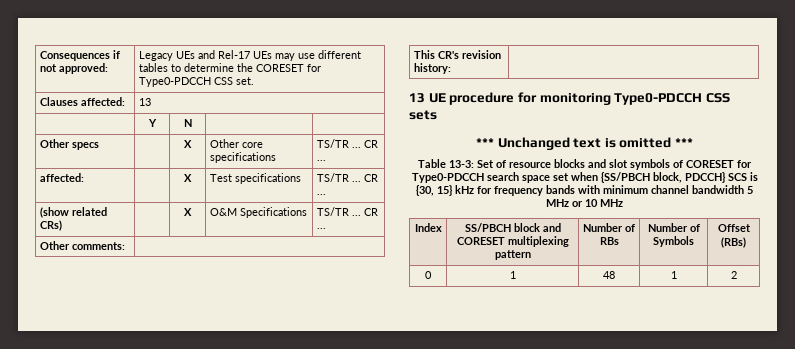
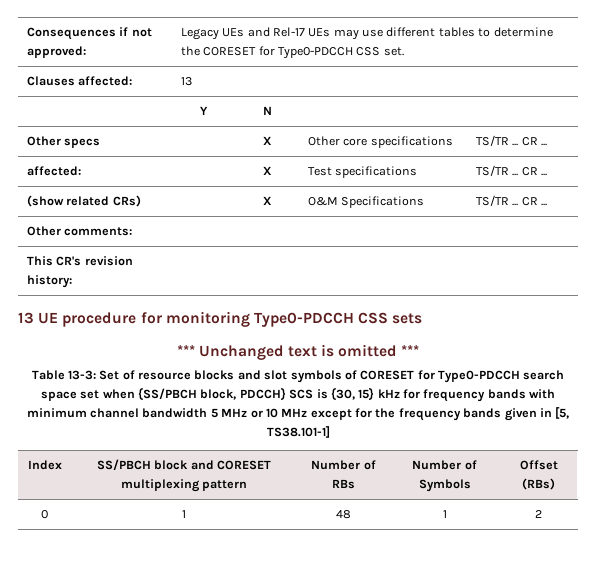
(623, 203) none -> [310,407,570,421] [266,426,330,438] except for the frequency bands given in [5, TS38.101-1]

